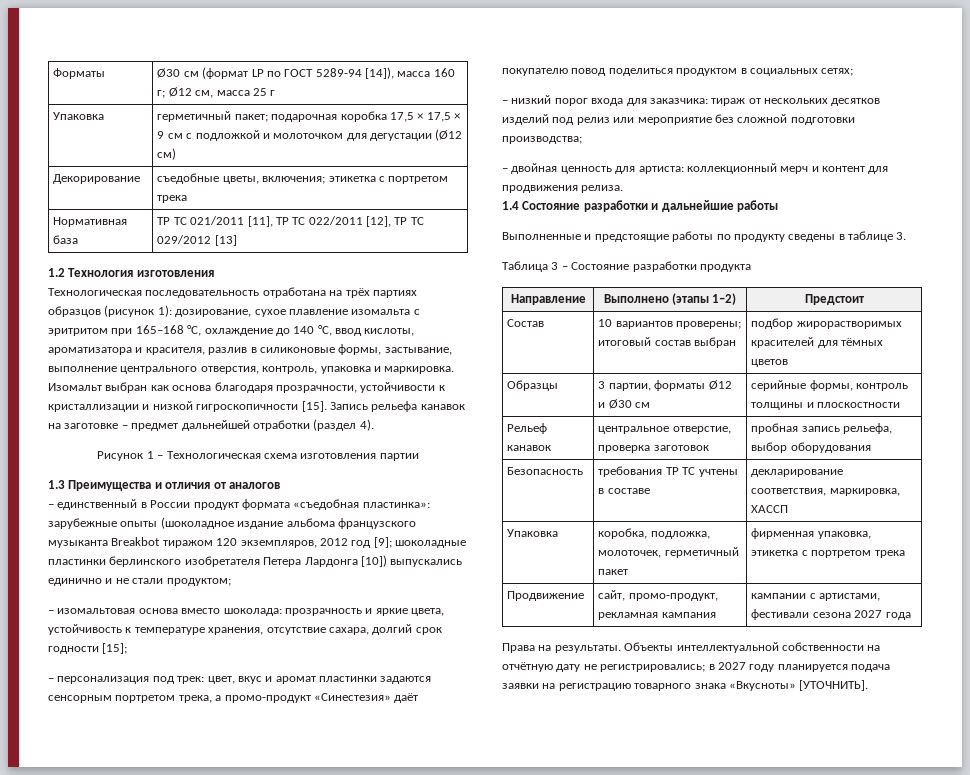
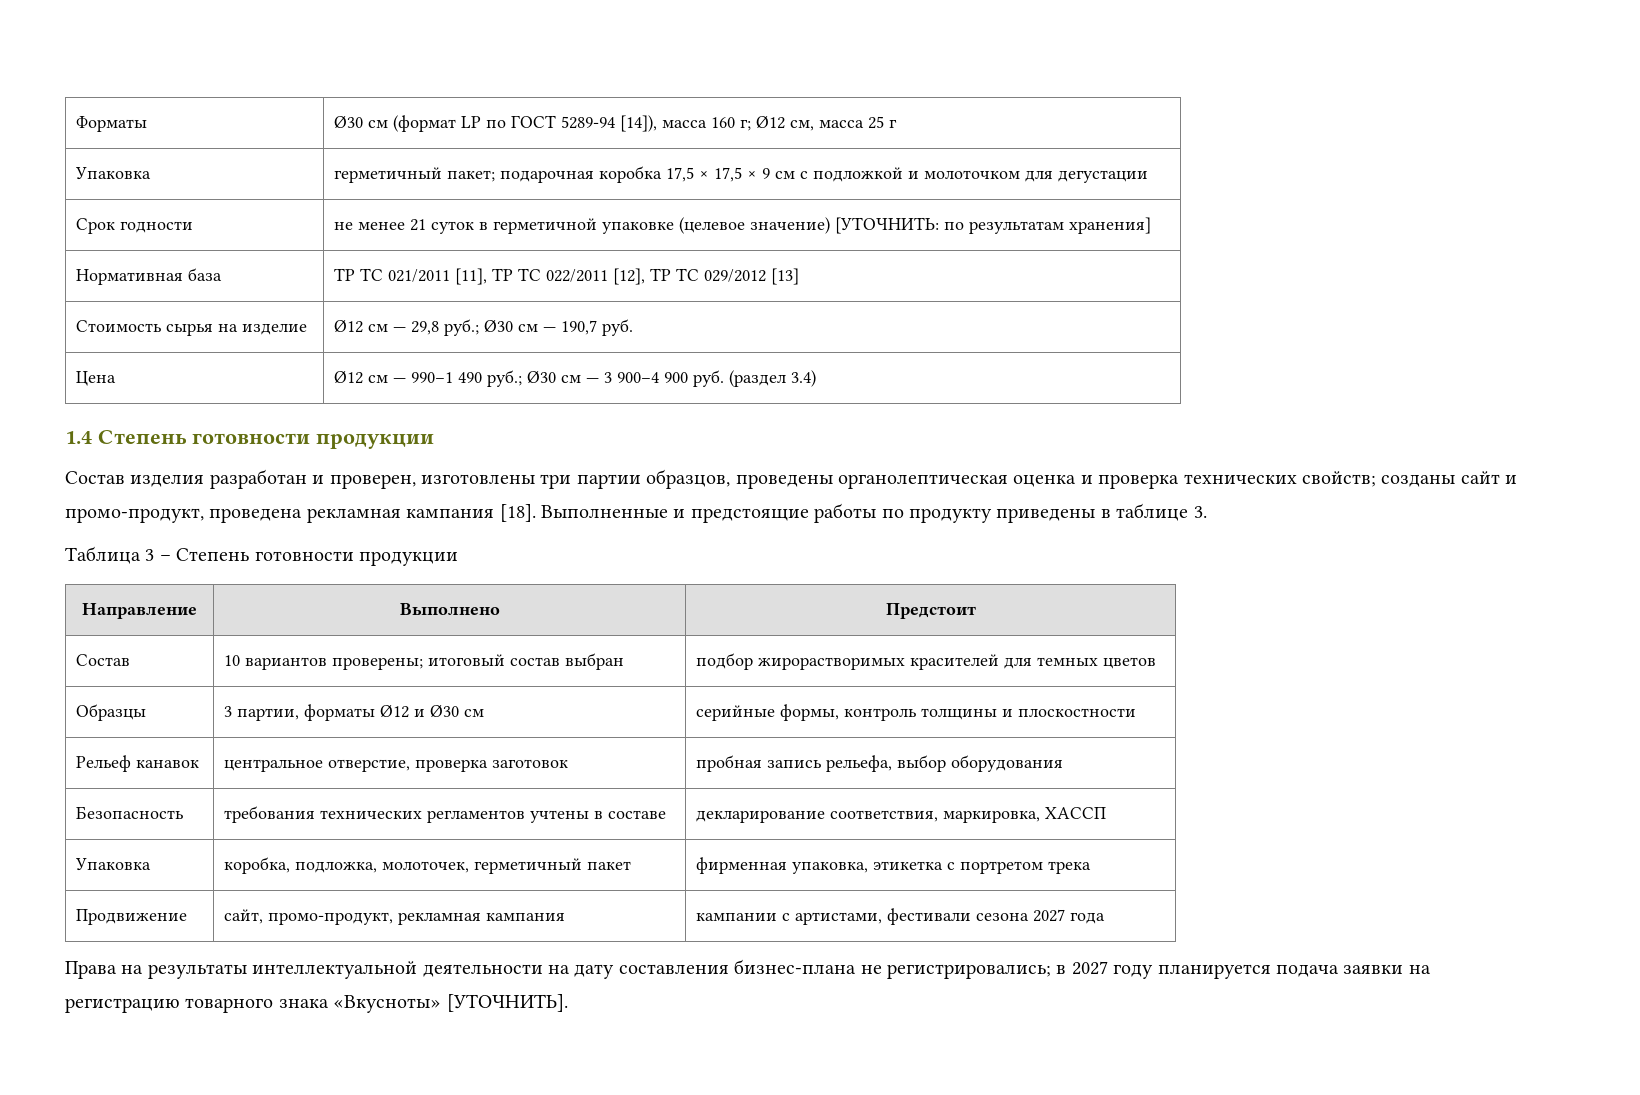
[435,129,463,141] [157,148,177,160] [53,174,141,184] [157,173,449,184] [157,195,188,203] (Ø12 см) // Декорирование | съедобные цветы, включения; этикетка с портретом трека -> [76,218,194,234] [334,217,1152,234] // Срок годности | не менее 21 суток в герметичной упаковке (целевое значение) [УТОЧНИТЬ: по результатам хранения]
[48,268,214,277] [48,287,417,298] [48,305,420,317] [48,325,415,336] [48,344,452,355] [48,366,455,374] [48,382,445,393] [48,401,465,412] [48,419,374,431] [97,451,419,461] [48,480,280,491] [48,499,430,510] [48,517,416,529] [48,537,466,548] [48,555,463,567] [48,578,231,586] [48,608,444,616] [48,624,442,635] [48,643,128,654] [48,676,432,684] [48,693,419,703] [502,68,854,76] [502,95,881,106] [502,114,855,125] [502,136,582,144] [502,163,889,174] [502,185,624,193] [502,200,778,212] // 1.2 Технология изготовления // Технологическая последовательность отработана на трёх партиях образцов (рисунок 1): дозирование, сухое плавление изомальта с эритритом при 165–168 °C, охлаждение до 140 °C, ввод кислоты, ароматизатора и красителя, разлив в силиконовые формы, застывание, выполнение центрального отверстия, контроль, упаковка и маркировка. Изомальт выбран как основа благодаря прозрачности, устойчивости к кристаллизации и низкой гигроскопичности [15]. Запись рельефа канавок на заготовке – предмет дальнейшей отработки (раздел 4). // Рисунок 1 – Технологическая схема изготовления партии // 1.3 Преимущества и отличия от аналогов // – единственный в России продукт формата «съедобная пластинка»: зарубежные опыты (шоколадное издание альбома французского музыканта Breakbot тиражом 120 экземпляров, 2012 год [9]; шоколадные пластинки берлинского изобретателя Петера Лардонга [10]) выпускались единично и не стали продуктом; // – изомальтовая основа вместо шоколада: прозрачность и яркие цвета, устойчивость к температуре хранения, отсутствие сахара, долгий срок годности [15]; // – персонализация под трек: цвет, вкус и аромат пластинки задаются сенсорным портретом трека, а промо-продукт «Синестезия» даёт покупателю повод поделиться продуктом в социальных сетях; // – низкий порог входа для заказчика: тираж от нескольких десятков изделий под релиз или мероприятие без сложной подготовки производства; // – двойная ценность для артиста: коллекционный мерч и контент для продвижения релиза. // 1.4 Состояние разработки и дальнейшие работы // -> [76,320,308,336] [334,319,634,336] [76,371,117,386] [334,370,817,387] [65,430,434,449] [65,469,1518,489] [65,504,536,523] // Стоимость сырья на изделие | Ø12 см — 29,8 руб.; Ø30 см — 190,7 руб. // Цена | Ø12 см — 990–1 490 руб.; Ø30 см — 3 900–4 900 руб. (раздел 3.4) // 1.4 Степень готовности продукции // Состав изделия разработан и проверен, изготовлены три партии образцов, проведены органолептическая оценка и проверка технических свойств; созданы сайт и промо-продукт, проведена рекламная кампания [18].
[788,234,836,242] сведены -> [996,508,1096,523] приведены
[571,261,751,272] Состояние разработки продукта -> [176,548,458,566] Степень готовности продукции
[672,293,737,305] (этапы 1–2) -> (500, 609) none
[841,338,884,346] тёмных -> [1037,657,1099,666] темных
[665,467,696,475] ТР ТС -> [320,810,526,823] технических регламентов
[554,642,881,653] [502,662,581,672] результаты. Объекты интеллектуальной собственности на отчётную дату -> [147,959,857,979] результаты интеллектуальной деятельности на дату составления бизнес-плана

